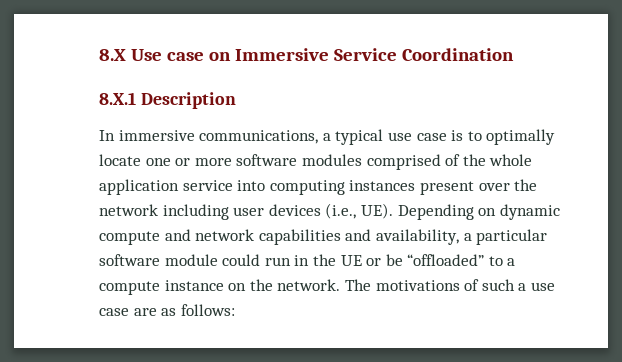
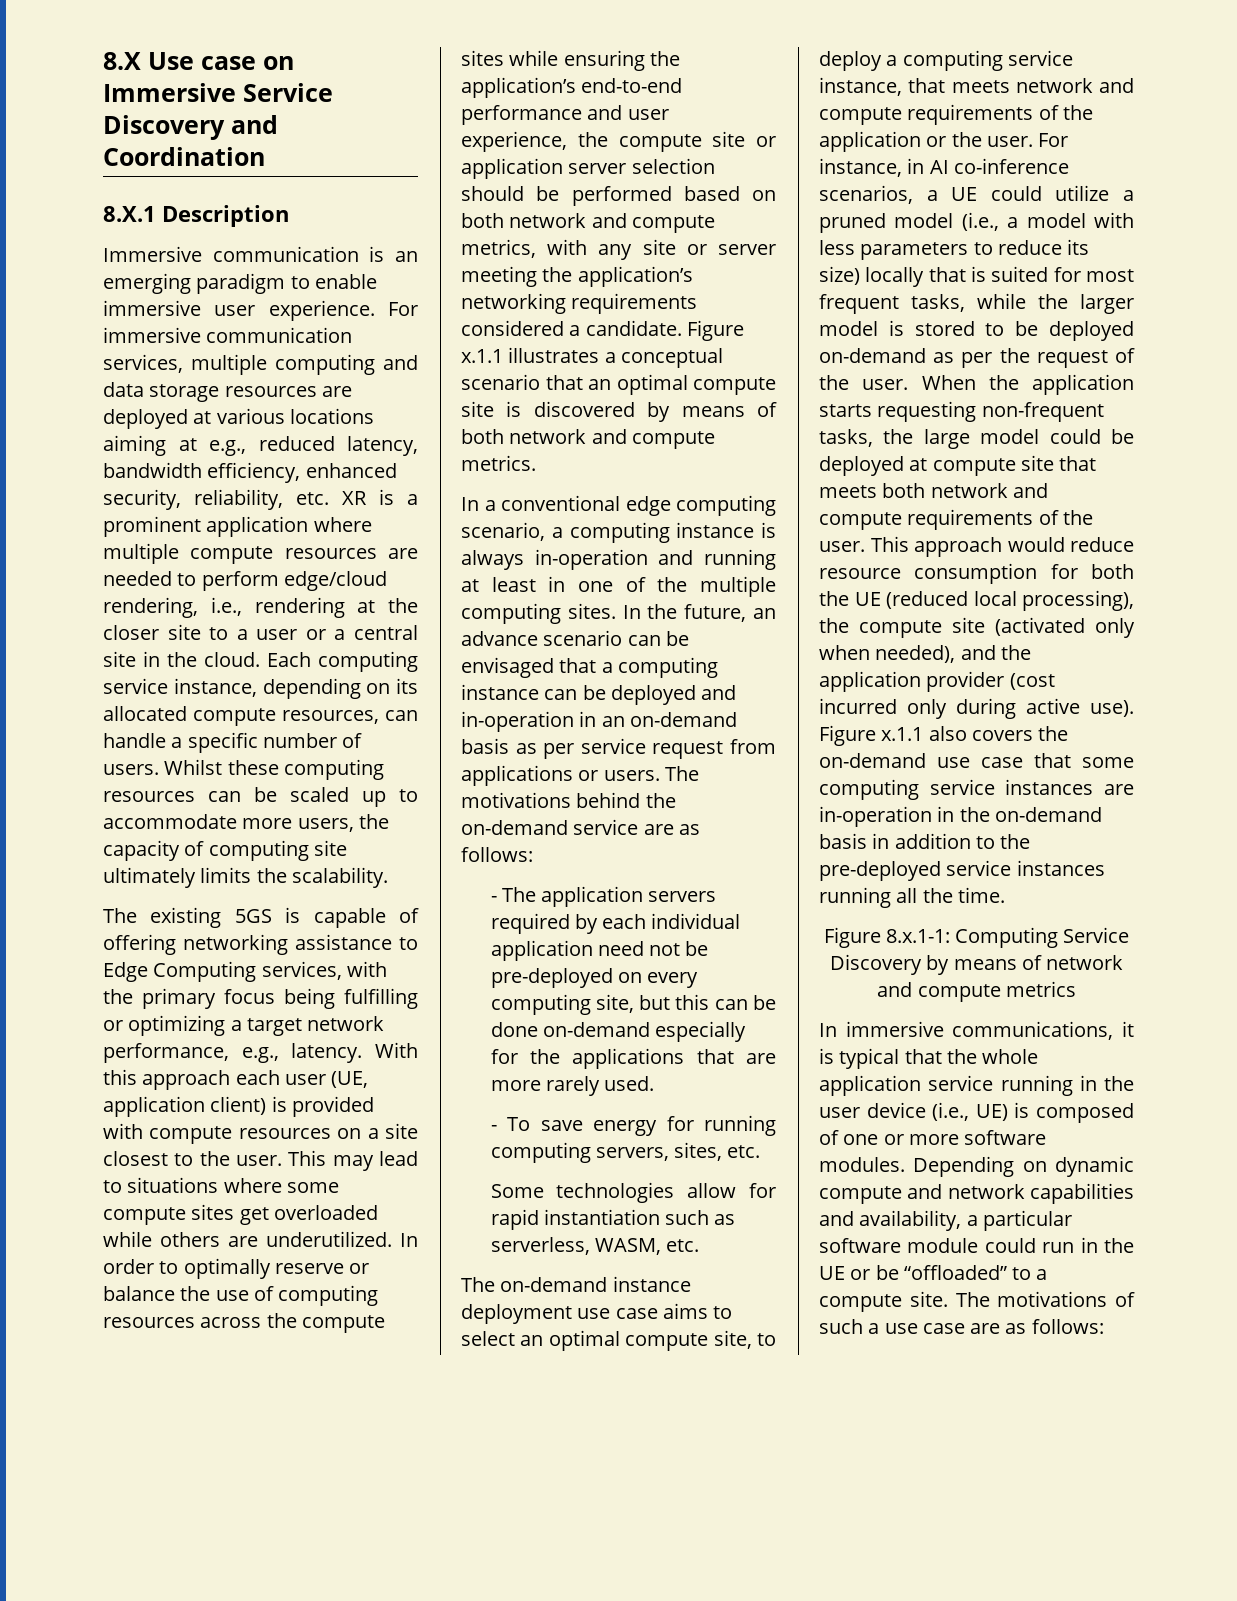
(397, 54) none -> [103,115,278,140] Discovery and
[99,129,556,145] [99,154,533,170] [99,179,538,195] [99,203,393,220] In immersive communications, a typical use case is to optimally locate one or more software modules comprised of the whole application service into computing instances present over the network including user devices (i.e., UE). -> [103,246,419,262] [103,273,377,294] [103,300,418,321] [103,327,353,343] [103,354,418,375] [103,382,352,402] [103,408,374,429] [103,435,419,456] [103,462,397,483] [103,489,419,510] [103,516,372,537] [103,543,418,564] [103,571,387,591] [103,597,418,618] [103,624,418,640] [103,651,418,672] [103,678,418,699] [103,706,418,726] [103,732,363,753] [103,759,384,780] [103,787,418,807] [103,814,389,832] [103,840,347,861] [103,867,388,888] [103,907,419,928] [103,934,418,955] [103,961,387,982] [103,988,418,1009] [103,1015,385,1036] [103,1042,418,1063] [103,1069,369,1090] [103,1096,374,1117] [103,1123,418,1144] [103,1150,418,1171] [103,1177,339,1193] [103,1204,378,1225] [103,1231,418,1247] [103,1258,370,1279] [103,1285,379,1306] [103,1313,385,1333] [461,50,680,71] [461,77,683,98] [461,105,669,125] [461,131,776,152] [461,158,715,179] [461,186,776,206] [461,213,715,233] [461,239,776,260] [461,266,693,287] [461,293,698,314] [461,320,744,341] [461,347,723,368] [461,374,776,395] [461,401,777,422] [461,429,715,449] [461,455,536,471] [461,495,776,516] [461,522,776,543] [461,549,776,570] [461,576,776,597] [461,603,776,624] [461,630,689,646] [461,657,718,678] [461,684,737,705] [461,711,737,732] [461,738,776,759] [461,765,699,786] [461,792,676,808] [461,819,700,835] [461,847,533,862] [490,886,717,907] [490,913,741,934] [490,940,709,961] [490,968,699,988] [490,994,776,1015] [490,1021,747,1042] [490,1048,776,1069] [490,1076,655,1096] [490,1115,776,1136] [490,1142,761,1163] [490,1182,776,1203] [490,1209,736,1230] [490,1237,700,1255] [461,1276,691,1292] [461,1303,733,1324] [461,1330,776,1351] [819,50,1073,71] [819,77,1134,96] [819,104,1093,125] [819,131,1069,152] [819,158,1069,177] [819,185,1134,204] [819,212,1134,233] [819,239,1090,260] [819,266,1134,287] [819,293,1134,314] [819,320,1134,341] [819,348,1135,368] [819,374,1134,395] [819,401,1104,422] [819,429,1134,449] [819,455,1097,476] [819,483,1048,498] [819,509,1093,530] [819,536,1134,557] [819,563,1134,584] [819,590,1134,611] [819,617,1135,638] [819,645,1031,663] [819,671,1055,692] [819,698,1134,719] [819,725,1069,746] [819,753,1134,768] [819,779,1134,800] [819,806,1102,827] [819,833,1031,849] [819,860,1105,881] [819,887,1005,908] [823,927,1130,948] [829,954,1124,975] [877,981,1076,1002] [819,1021,1134,1040] [819,1048,1039,1069] [819,1075,1134,1096] [819,1102,1134,1123] [819,1130,1047,1145] [819,1157,905,1172] Immersive communication is an emerging paradigm to enable immersive user experience. For immersive communication services, multiple computing and data storage resources are deployed at various locations aiming at e.g., reduced latency, bandwidth efficiency, enhanced security, reliability, etc. XR is a prominent application where multiple compute resources are needed to perform edge/cloud rendering, i.e., rendering at the closer site to a user or a central site in the cloud. Each computing service instance, depending on its allocated compute resources, can handle a specific number of users. Whilst these computing resources can be scaled up to accommodate more users, the capacity of computing site ultimately limits the scalability. // The existing 5GS is capable of offering networking assistance to Edge Computing services, with the primary focus being fulfilling or optimizing a target network performance, e.g., latency. With this approach each user (UE, application client) is provided with compute resources on a site closest to the user. This may lead to situations where some compute sites get overloaded while others are underutilized. In order to optimally reserve or balance the use of computing resources across the compute sites while ensuring the application’s end-to-end performance and user experience, the compute site or application server selection should be performed based on both network and compute metrics, with any site or server meeting the application’s networking requirements considered a candidate. Figure x.1.1 illustrates a conceptual scenario that an optimal compute site is discovered by means of both network and compute metrics. // In a conventional edge computing scenario, a computing instance is always in-operation and running at least in one of the multiple computing sites. In the future, an advance scenario can be envisaged that a computing instance can be deployed and in-operation in an on-demand basis as per service request from applications or users. The motivations behind the on-demand service are as follows: // - The application servers required by each individual application need not be pre-deployed on every computing site, but this can be done on-demand especially for the applications that are more rarely used. // - To save energy for running computing servers, sites, etc. // Some technologies allow for rapid instantiation such as serverless, WASM, etc. // The on-demand instance deployment use case aims to select an optimal compute site, to deploy a computing service instance, that meets network and compute requirements of the application or the user. For instance, in AI co-inference scenarios, a UE could utilize a pruned model (i.e., a model with less parameters to reduce its size) locally that is suited for most frequent tasks, while the larger model is stored to be deployed on-demand as per the request of the user. When the application starts requesting non-frequent tasks, the large model could be deployed at compute site that meets both network and compute requirements of the user. This approach would reduce resource consumption for both the UE (reduced local processing), the compute site (activated only when needed), and the application provider (cost incurred only during active use). Figure x.1.1 also covers the on-demand use case that some computing service instances are in-operation in the on-demand basis in addition to the pre-deployed service instances running all the time. // Figure 8.x.1-1: Computing Service Discovery by means of network and compute metrics // In immersive communications, it is typical that the whole application service running in the user device (i.e., UE) is composed of one or more software modules.
[164,279,341,291] instance on the network. -> [909,1291,948,1307] site.

